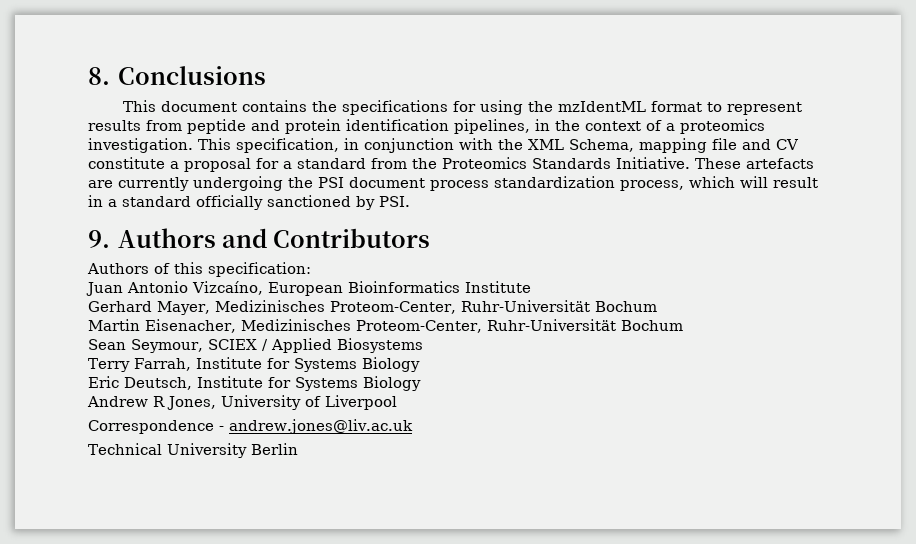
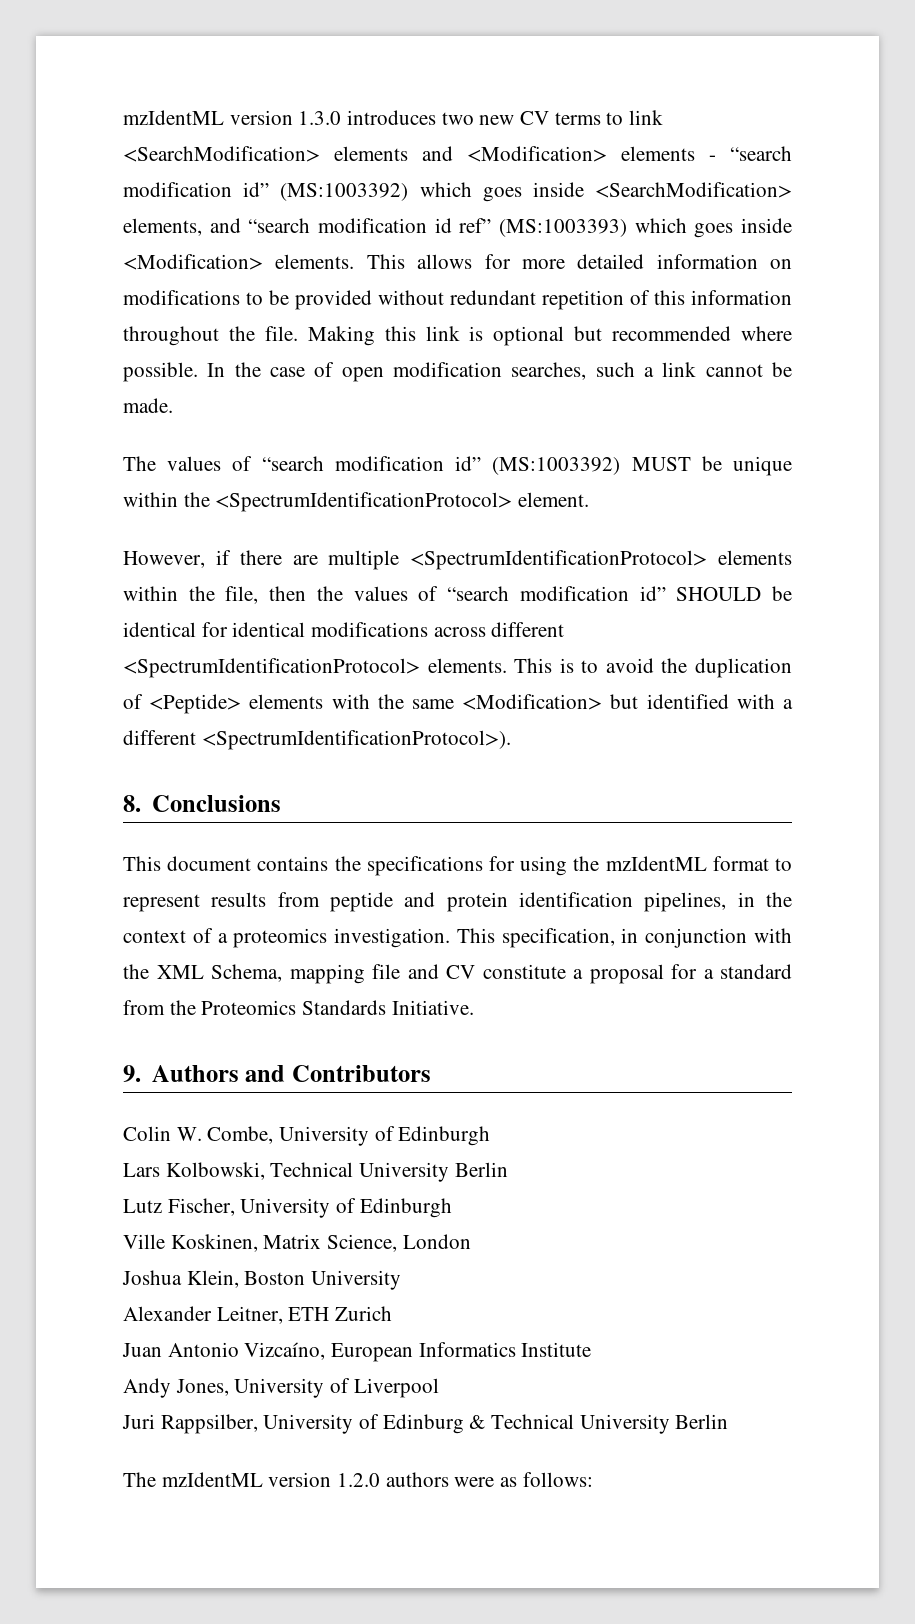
(88, 76) none -> [123,110,664,125] [123,146,792,162] [123,182,793,202] [123,218,792,238] [123,254,792,270] [123,290,792,310] [123,326,792,346] [123,362,793,382] [123,398,173,413] [123,456,792,476] [123,492,590,512] [123,550,793,570] [123,586,793,604] [123,622,565,637] [123,658,792,678] [123,694,793,714] [123,730,511,750] mzIdentML version 1.3.0 introduces two new CV terms to link <SearchModification> elements and <Modification> elements - “search modification id” (MS:1003392) which goes inside <SearchModification> elements, and “search modification id ref” (MS:1003393) which goes inside <Modification> elements. This allows for more detailed information on modifications to be provided without redundant repetition of this information throughout the file. Making this link is optional but recommended where possible. In the case of open modification searches, such a link cannot be made. // The values of “search modification id” (MS:1003392) MUST be unique within the <SpectrumIdentificationProtocol> element. // However, if there are multiple <SpectrumIdentificationProtocol> elements within the file, then the values of “search modification id” SHOULD be identical for identical modifications across different <SpectrumIdentificationProtocol> elements. This is to avoid the duplication of <Peptide> elements with the same <Modification> but identified with a different <SpectrumIdentificationProtocol>). //
[695,158,814,169] [88,176,818,191] [88,195,410,210] [88,228,431,248] [87,262,311,277] These artefacts are currently undergoing the PSI document process standardization process, which will result in a standard officially sanctioned by PSI. // 9. Authors and Contributors // Authors of this specification: -> [123,1065,431,1082] [123,1126,491,1146] [123,1162,508,1182] [123,1198,452,1218] [123,1234,471,1252] [122,1270,402,1290] [123,1306,393,1324] // 9. Authors and Contributors // Colin W. Combe, University of Edinburgh // Lars Kolbowski, Technical University Berlin // Lutz Fischer, University of Edinburgh // Ville Koskinen, Matrix Science, London // Joshua Klein, Boston University // Alexander Leitner, ETH Zurich
[348,281,460,293] Bioinformatics -> [418,1342,516,1357] Informatics
[88,300,657,315] [88,319,683,333] [88,338,423,353] [88,357,420,372] [88,376,421,391] [87,395,397,410] [88,419,413,434] [88,443,298,458] Gerhard Mayer, Medizinisches Proteom-Center, Ruhr-Universität Bochum // Martin Eisenacher, Medizinisches Proteom-Center, Ruhr-Universität Bochum // Sean Seymour, SCIEX / Applied Biosystems // Terry Farrah, Institute for Systems Biology // Eric Deutsch, Institute for Systems Biology // Andrew R Jones, University of Liverpool // Correspondence - andrew.jones@liv.ac.uk // Technical University Berlin -> [123,1378,439,1398] [122,1414,729,1434] [123,1472,593,1487] Andy Jones, University of Liverpool // Juri Rappsilber, University of Edinburg & Technical University Berlin // The mzIdentML version 1.2.0 authors were as follows:

